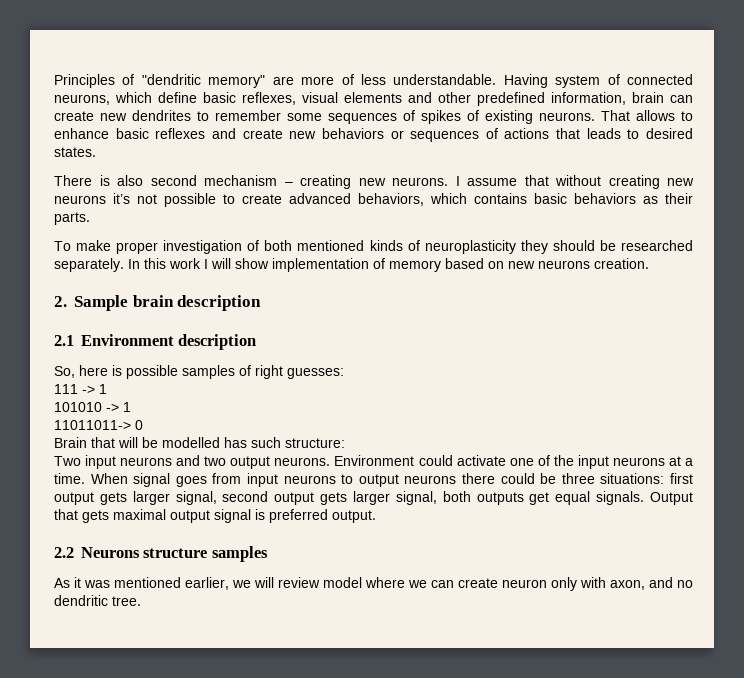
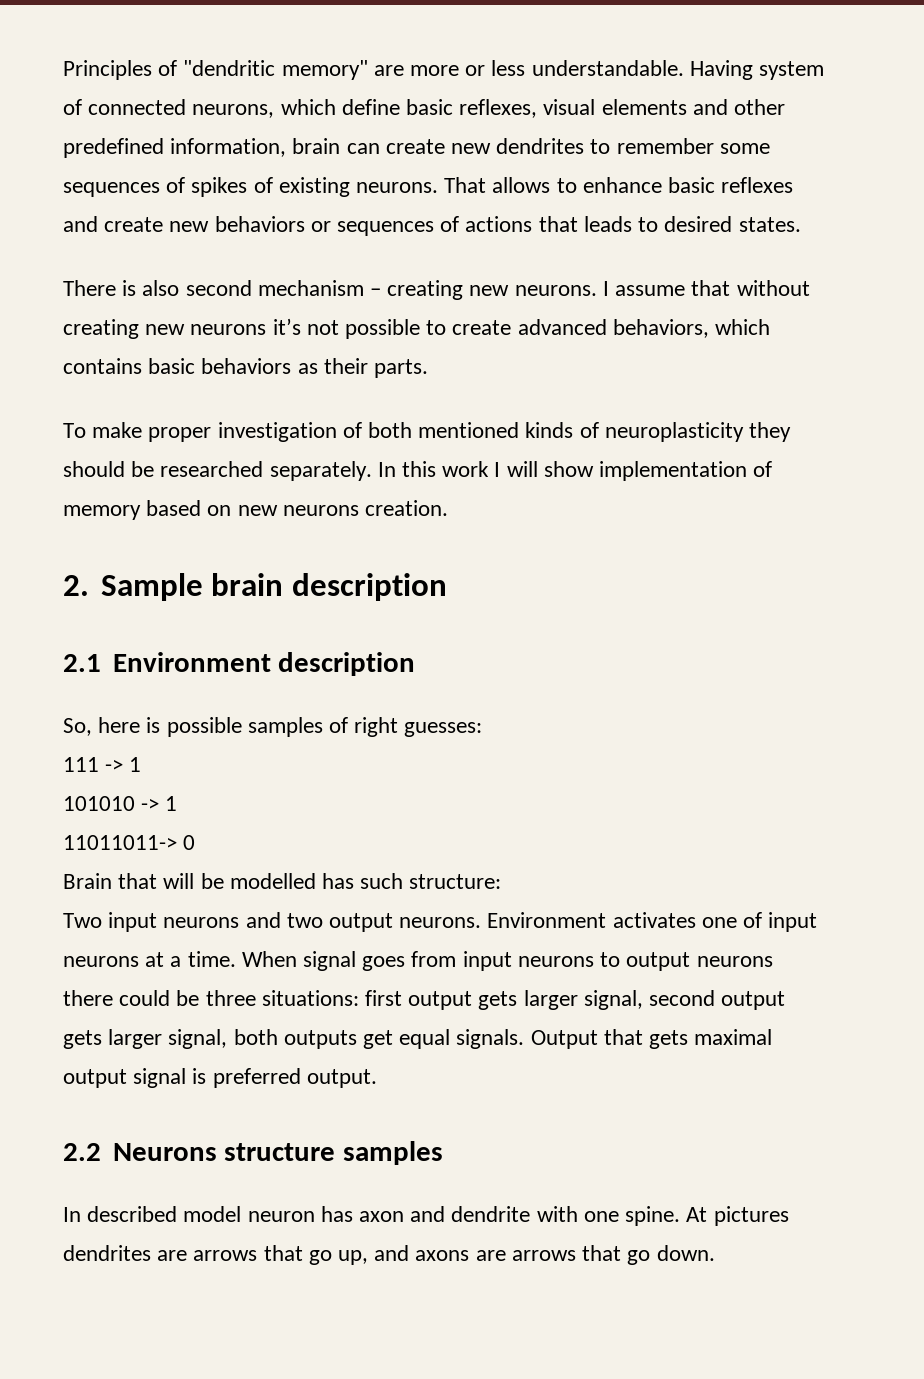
[341,74,354,85] of -> [465,65,486,76] or
[418,455,506,466] could activate -> [612,912,696,928] activates
[553,455,574,466] the -> (763, 920) none
[54,577,693,591] [54,595,141,606] As it was mentioned earlier, we will review model where we can create neuron only with axon, and no dendritic tree. -> [63,1206,789,1226] [63,1245,715,1265] In described model neuron has axon and dendrite with one spine. At pictures dendrites are arrows that go up, and axons are arrows that go down.

